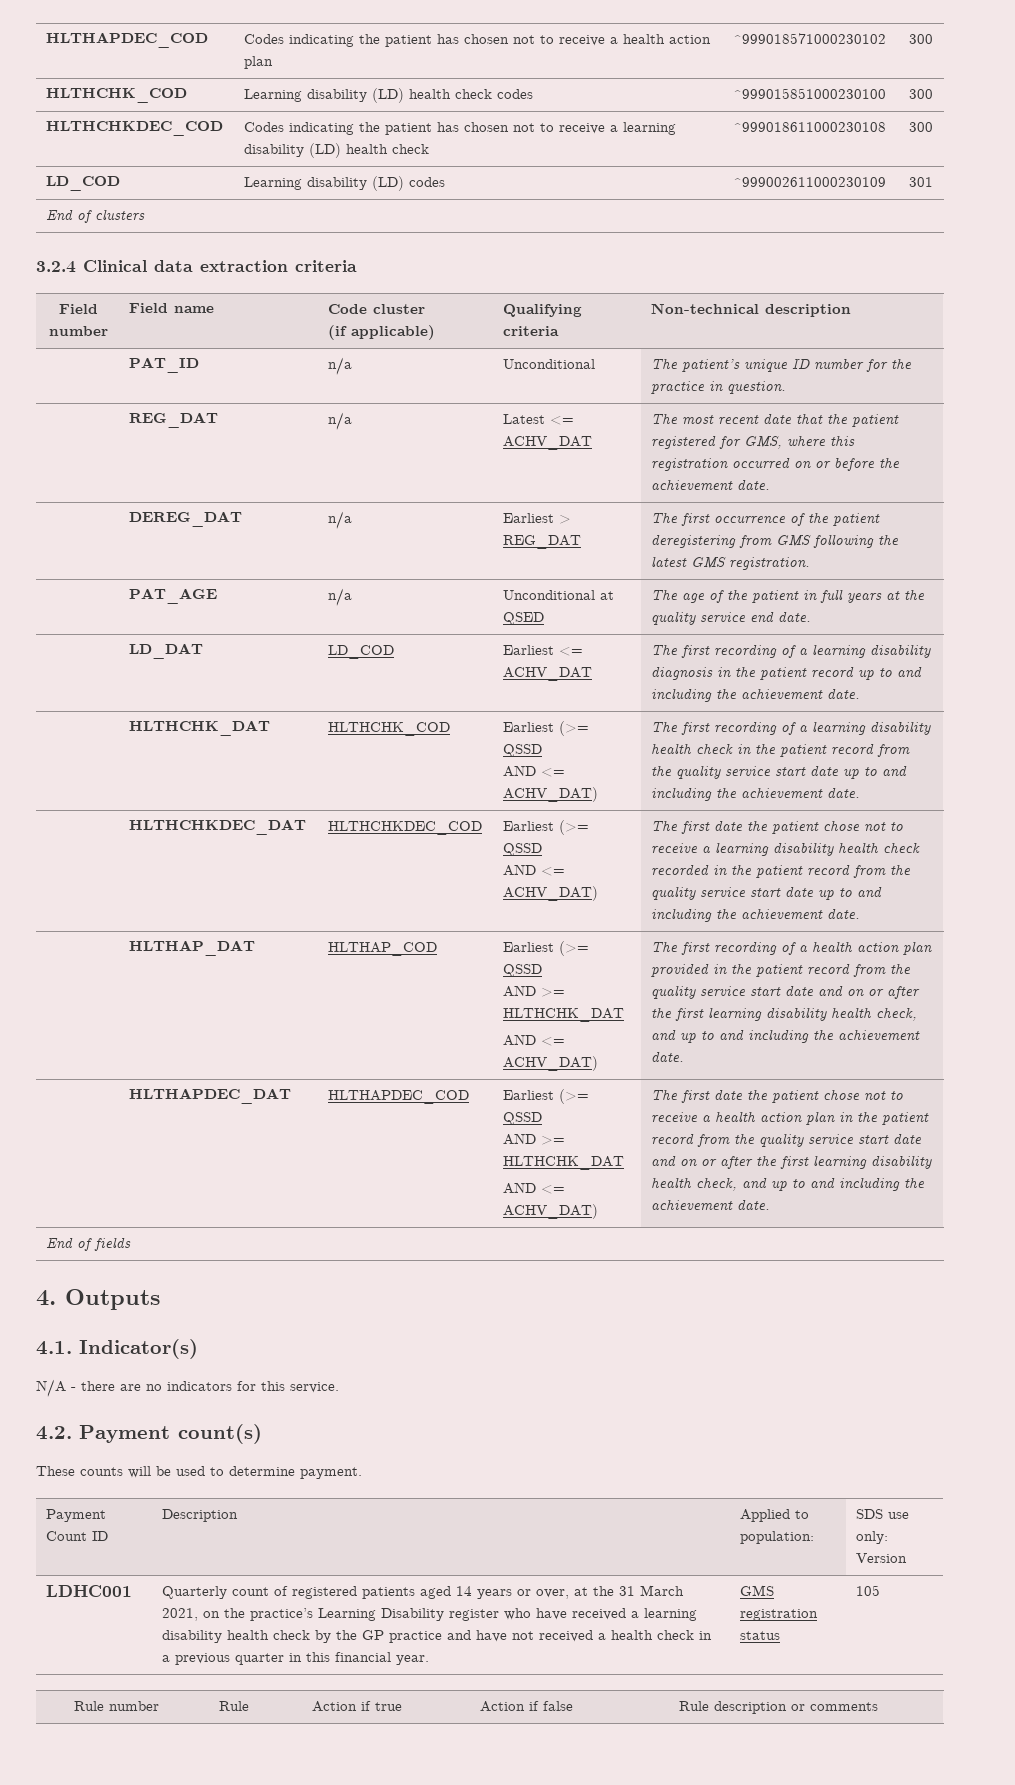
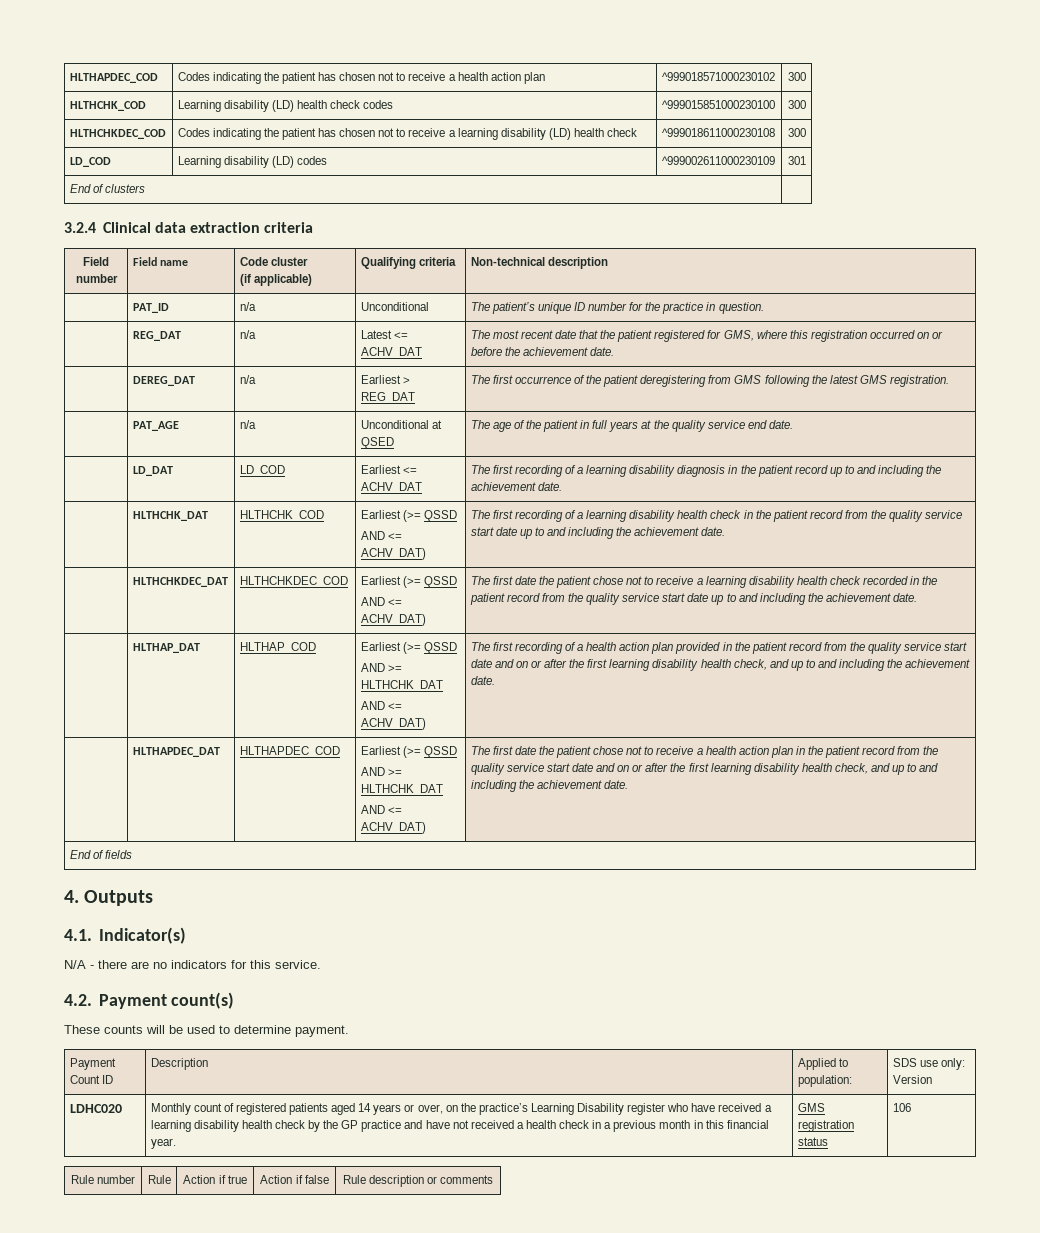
[46,1585,133,1597] [162,1586,228,1599] LDHC001 | Quarterly -> [69,1104,122,1113] [150,1103,191,1115] LDHC020 | Monthly
[574,1585,685,1596] [162,1608,199,1621] at the 31 March 2021, -> (443, 1109) none
[235,1653,285,1665] quarter -> [659,1120,691,1129] month
[856,1585,881,1596] 105 -> [892,1103,911,1112] 106

